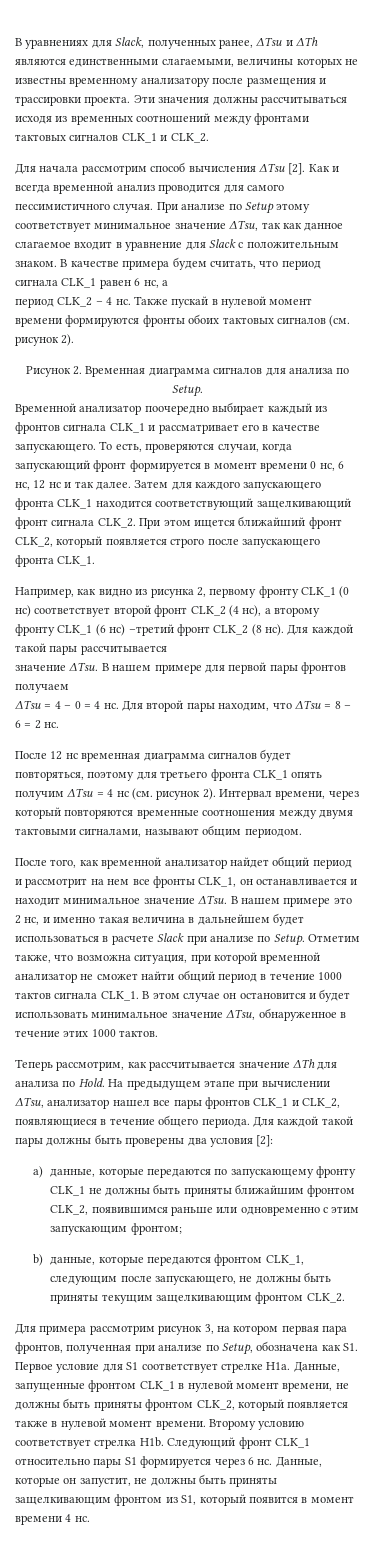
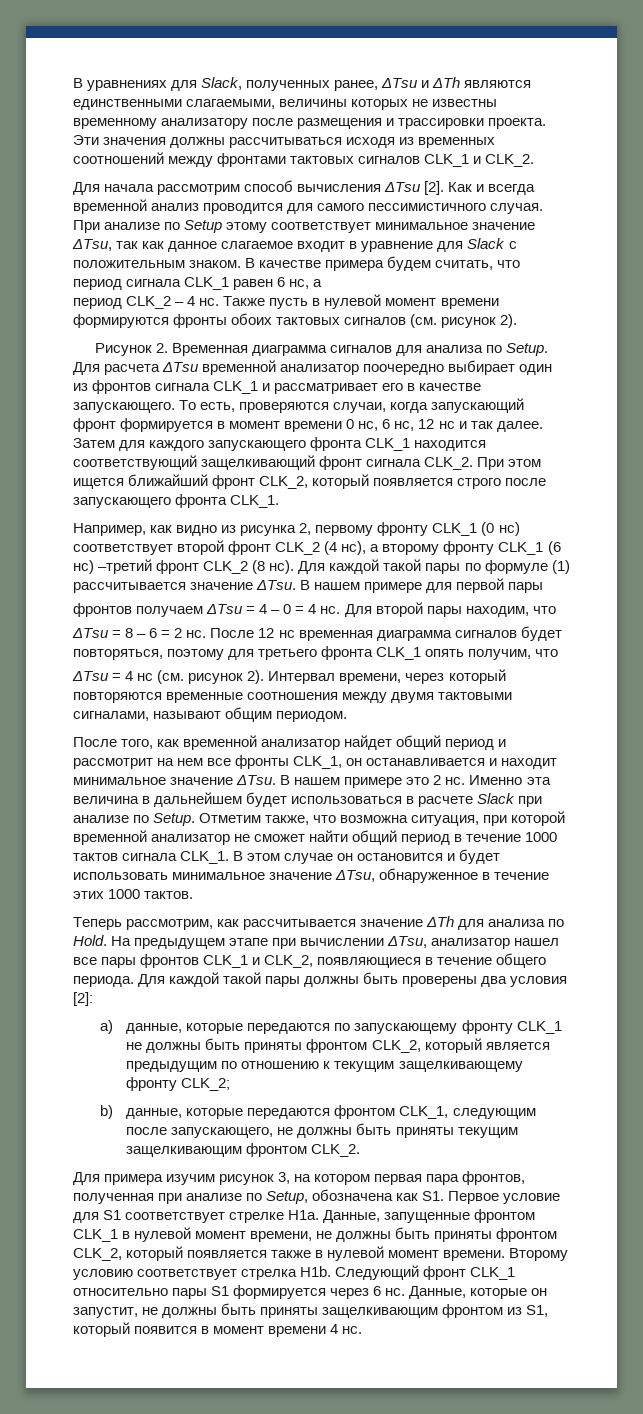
[171,296,209,308] пускай -> [269,298,309,309] пусть
[15,403,76,415] Временной -> [73,360,277,375] Для расчета ΔTsu временной
[267,403,312,414] каждый -> [519,364,553,375] один
[80,645,167,655] рассчитывается // -> [464,560,570,574] [73,582,186,593] по формуле (1) рассчитывается
(298, 669) none -> (544, 587) //
(69, 688) // -> (204, 611) none
(292, 705) none -> (556, 610) //
(60, 725) // -> (207, 634) none
[15,791,64,800] получим -> [468,649,559,660] получим, что //
[24,916,129,925] нс, и именно такая -> [445,775,551,785] нс. Именно эта
[235,1184,356,1197] [50,1205,360,1216] [50,1223,182,1235] ближайшим фронтом CLK_2, появившимся раньше или одновременно с этим запускающим фронтом; -> [306,1038,550,1053] [126,1061,523,1072] [126,1077,231,1091] фронтом CLK_2, который является предыдущим по отношению к текущим защелкивающему фронту CLK_2;
[89,1325,155,1335] рассмотрим -> [166,1174,216,1185] изучим

